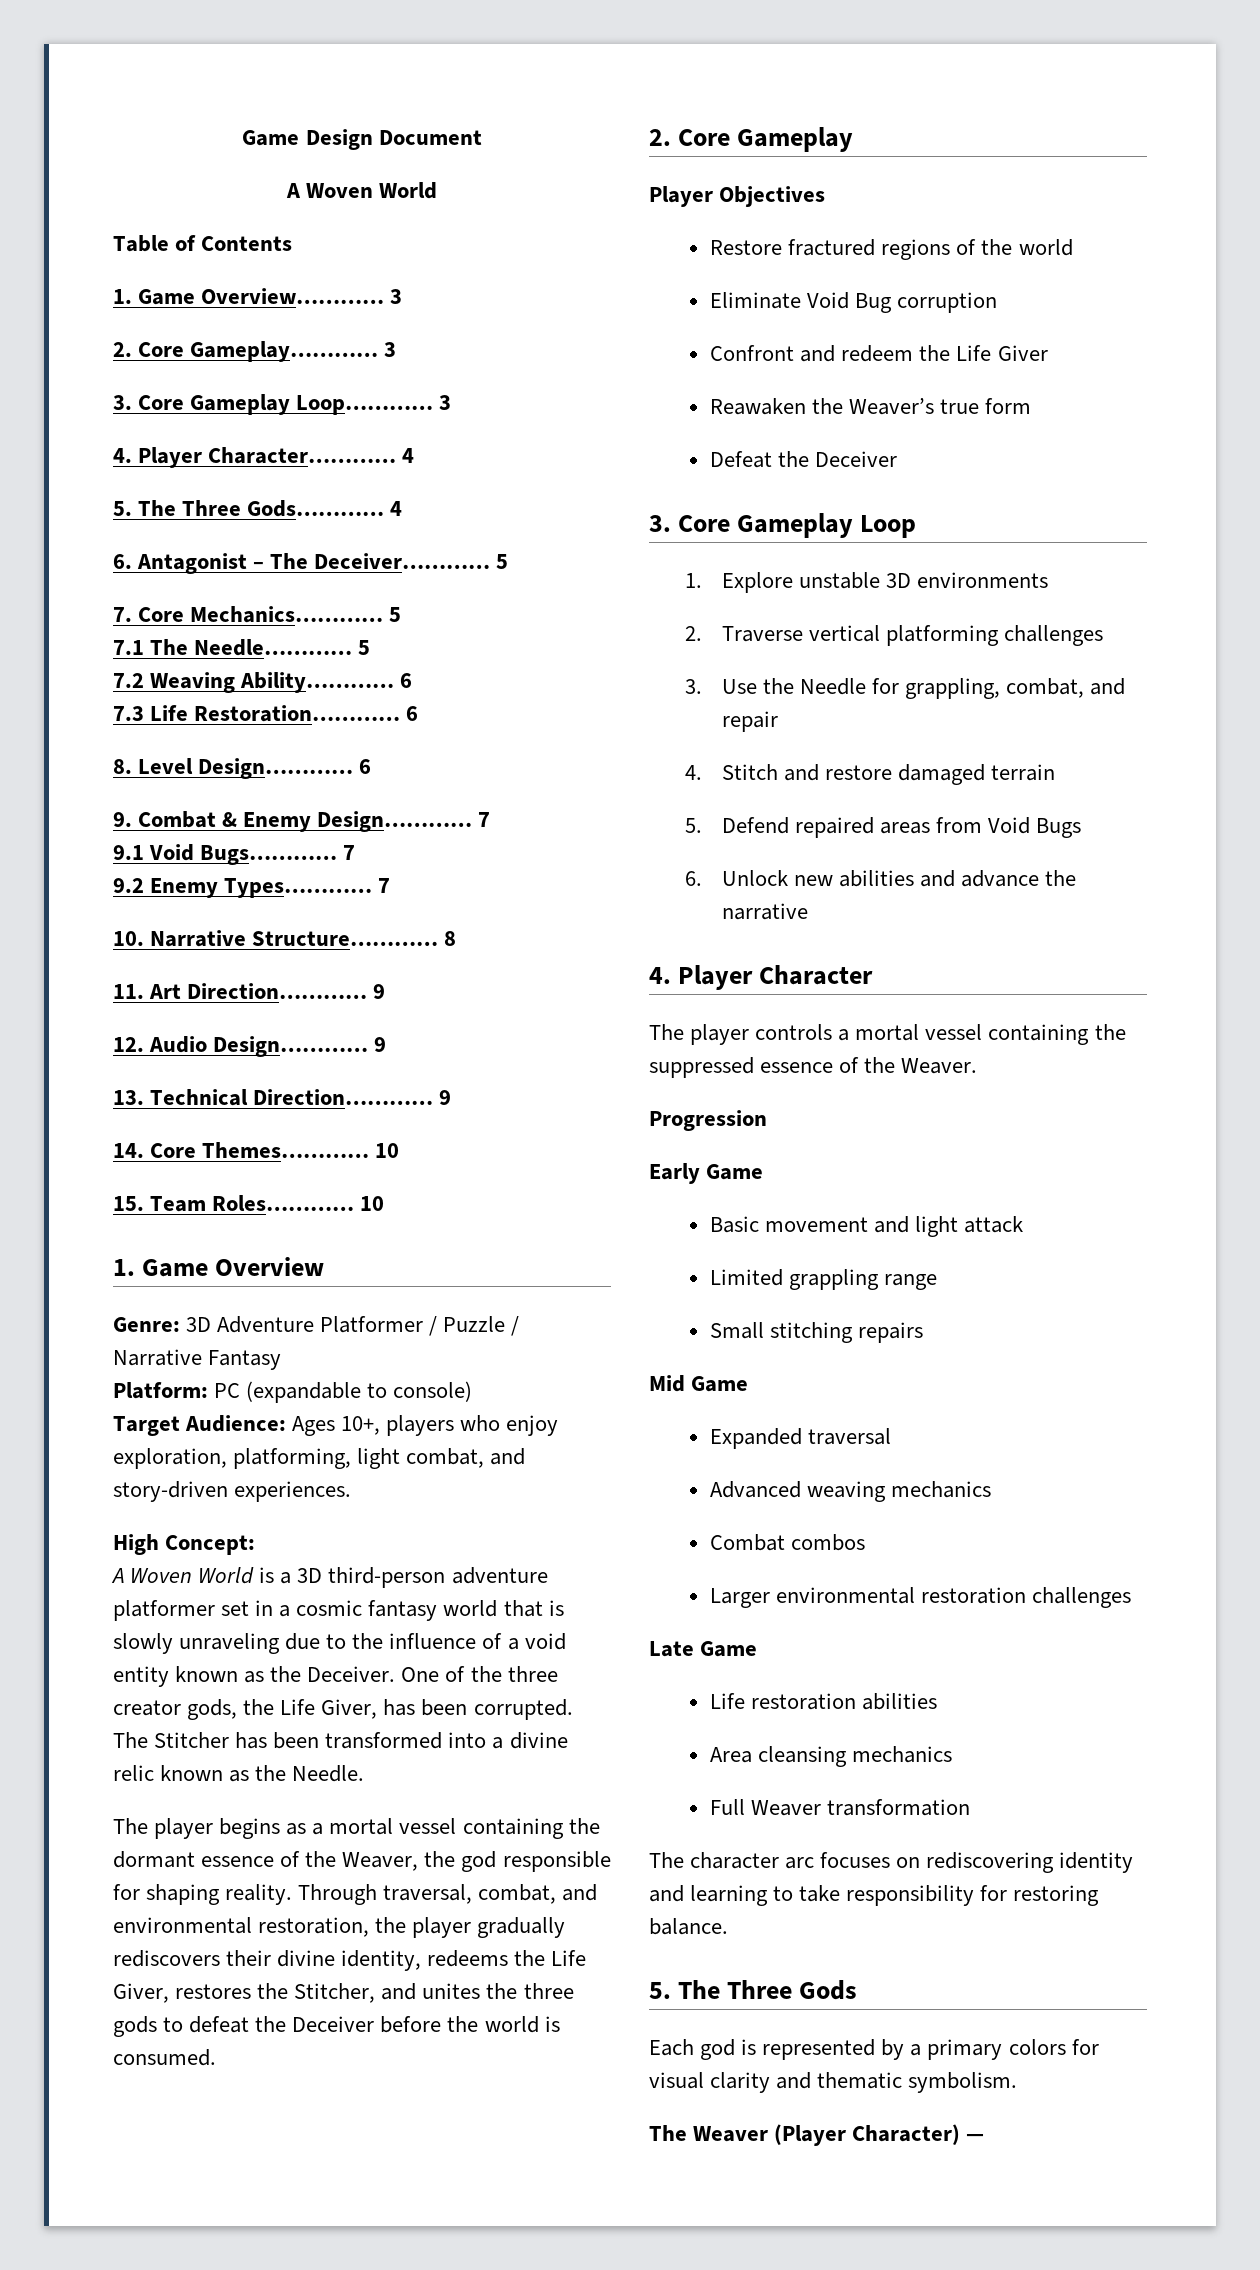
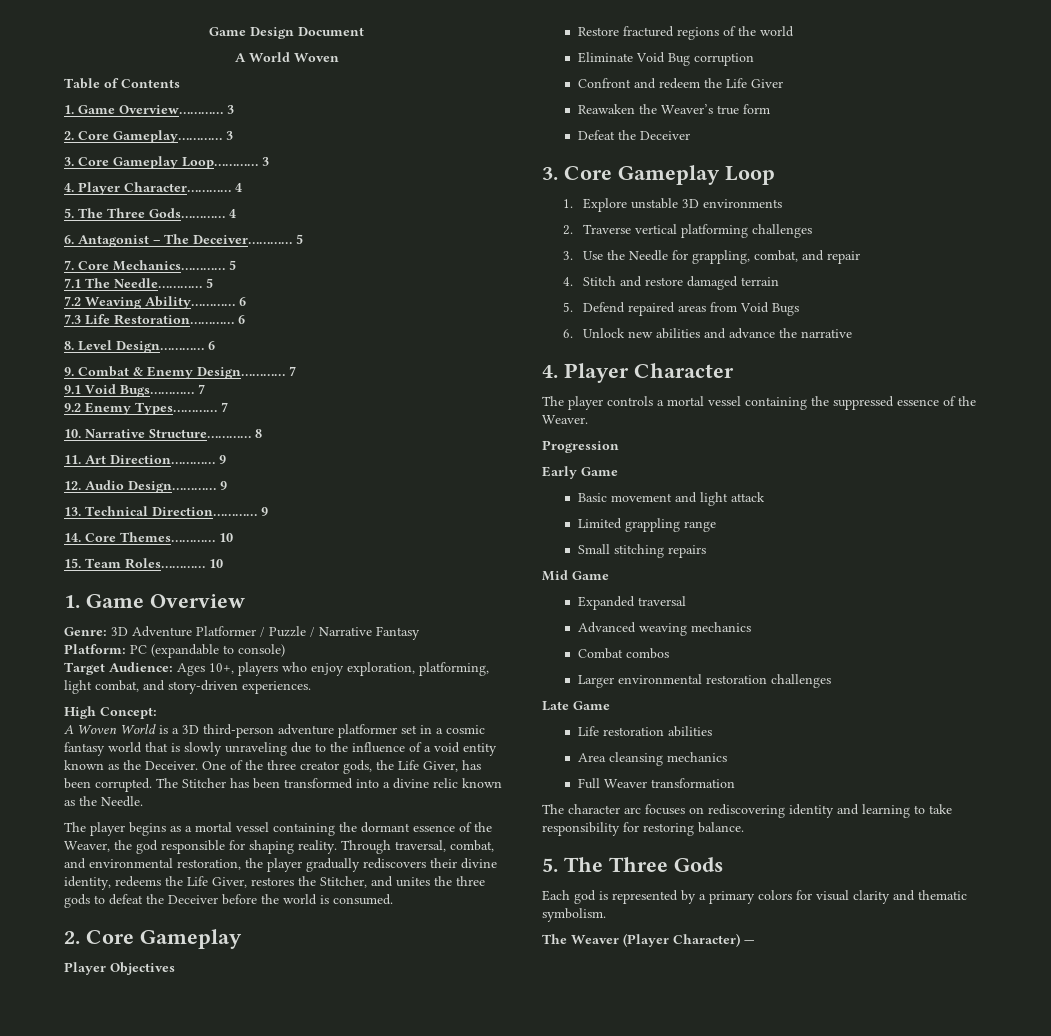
[306,182,438,199] Woven World -> [248,52,339,62] World Woven

